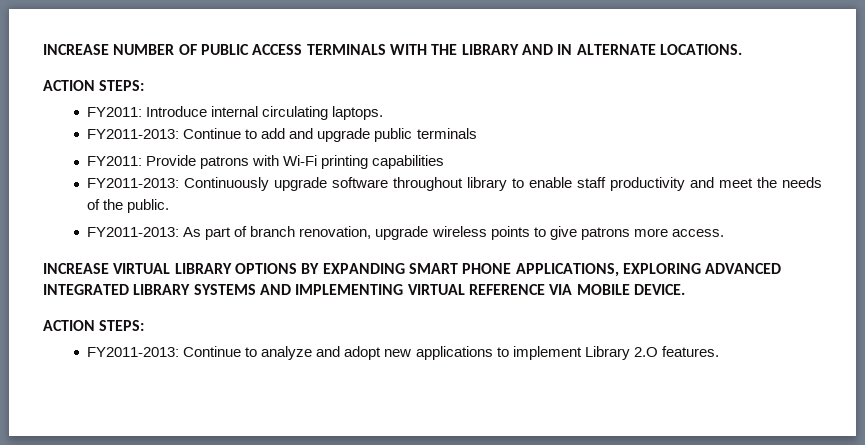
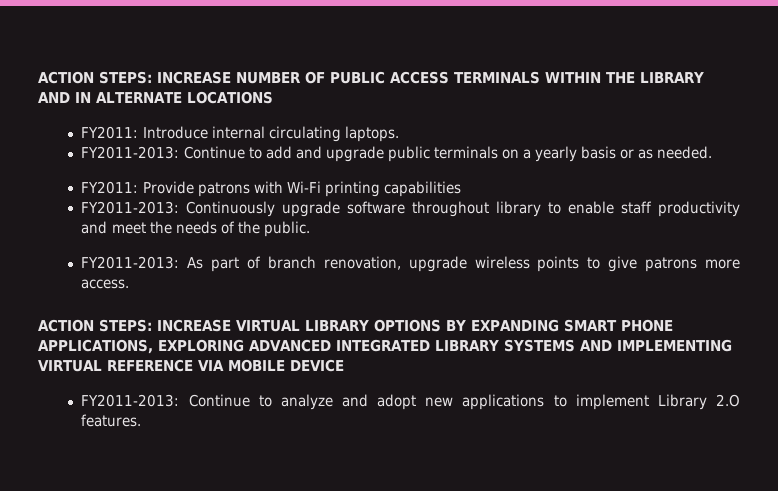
(43, 49) none -> [38,71,152,84] ACTION STEPS:
[389,44,427,55] WITH -> [545,72,601,83] WITHIN
[659,44,742,55] [43,80,145,91] LOCATIONS. // ACTION STEPS: -> [186,91,273,104] LOCATIONS
(477, 133) none -> [501,146,713,162] on a yearly basis or as needed.
(724, 233) none -> [38,319,152,332] ACTION STEPS:
[633,284,685,295] [43,320,145,331] DEVICE. // ACTION STEPS: -> [290,359,344,372] DEVICE

